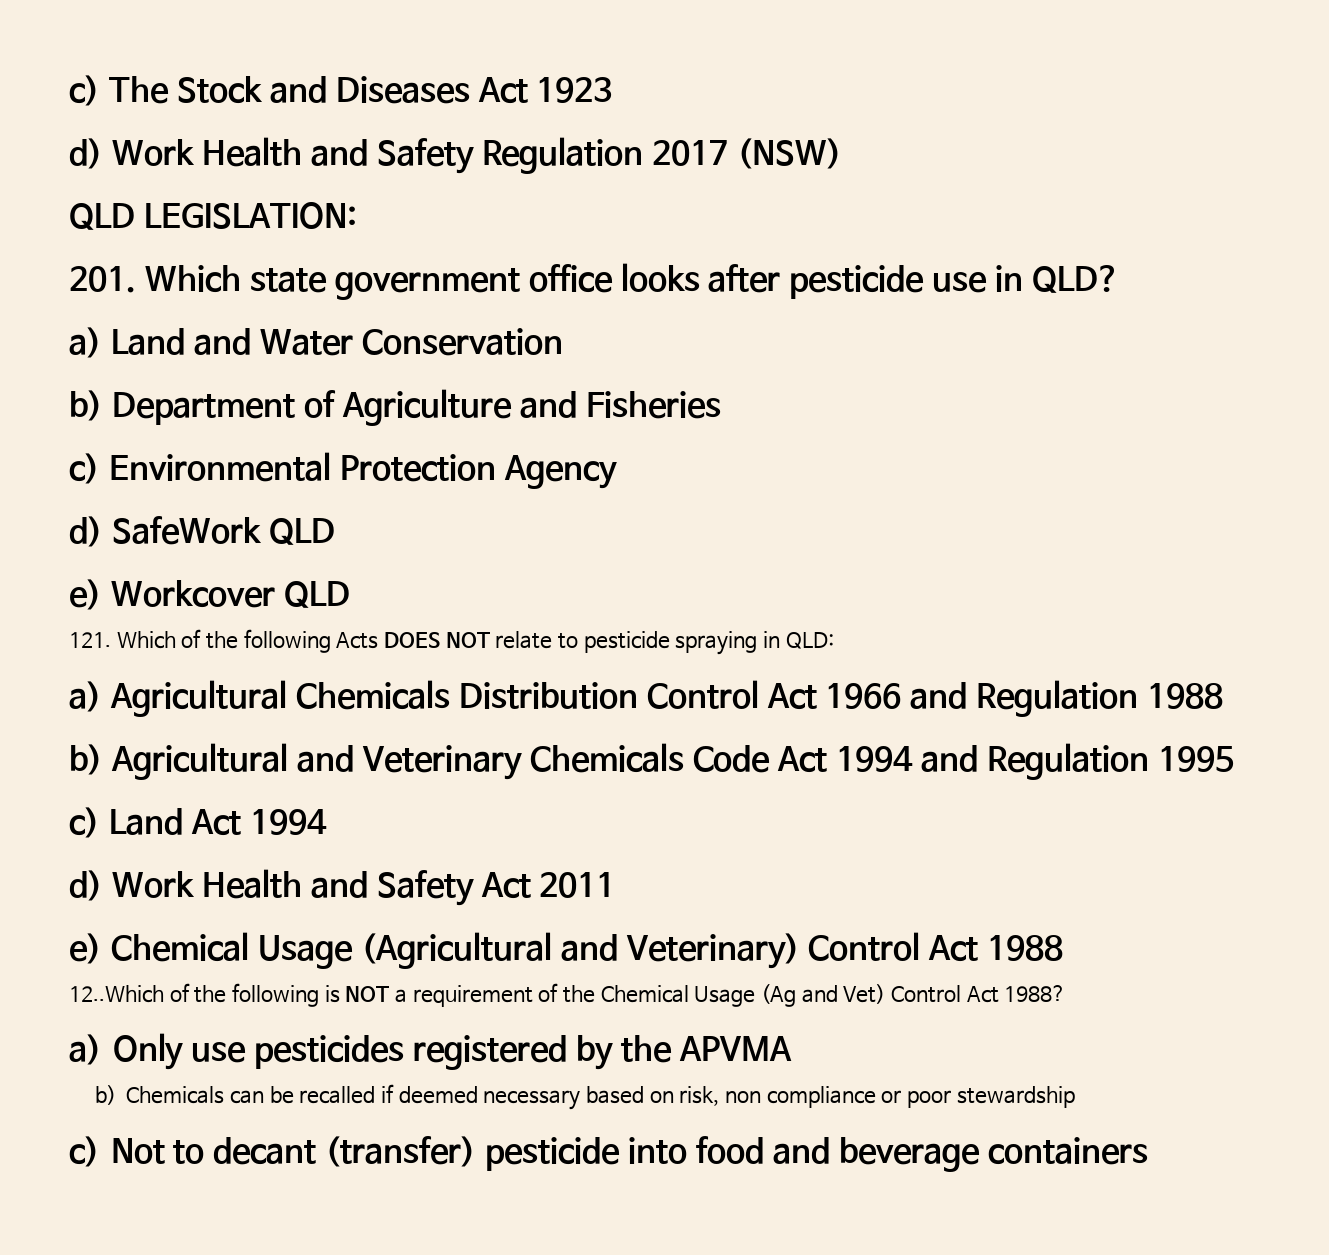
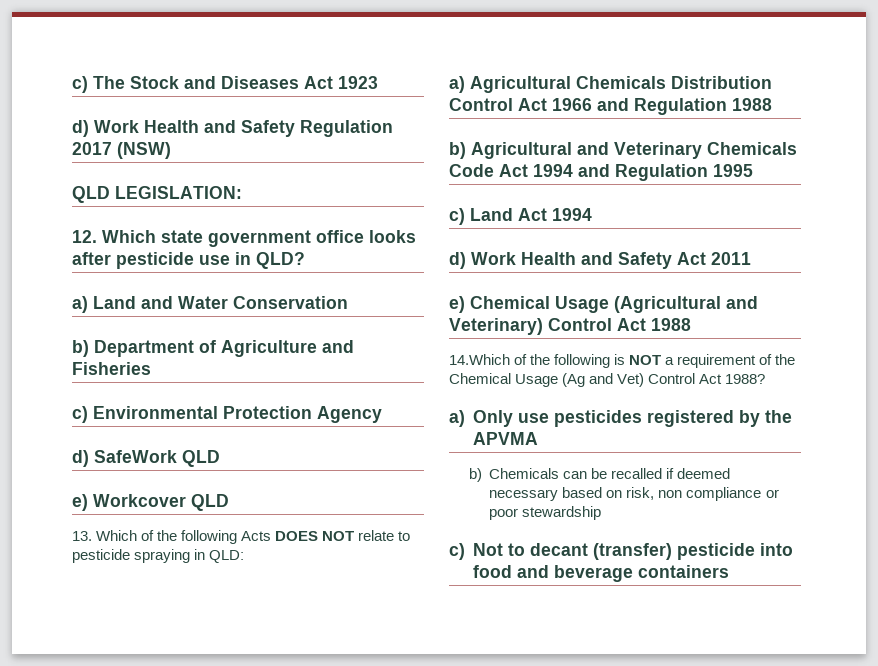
[69,266,136,293] 201. -> [72,230,97,243] 12.
[69,632,111,648] 121. -> [72,531,92,541] 13.
[69,985,164,1003] 12..Which -> [449,354,510,365] 14.Which

